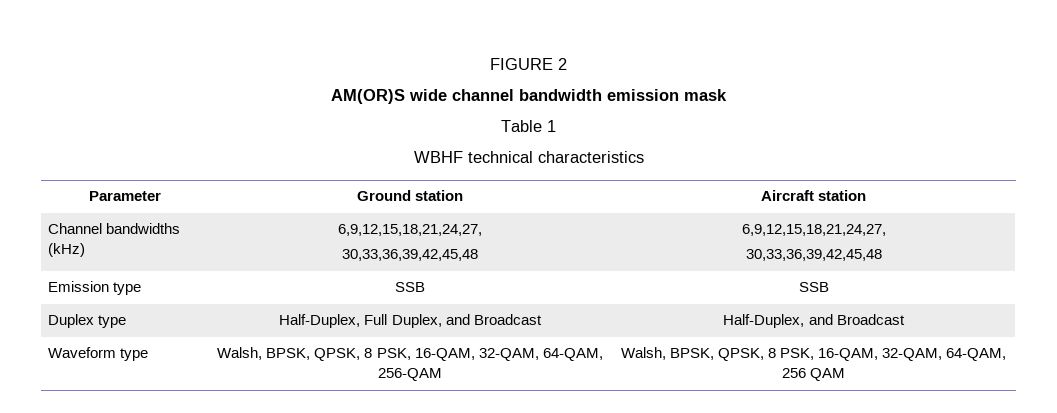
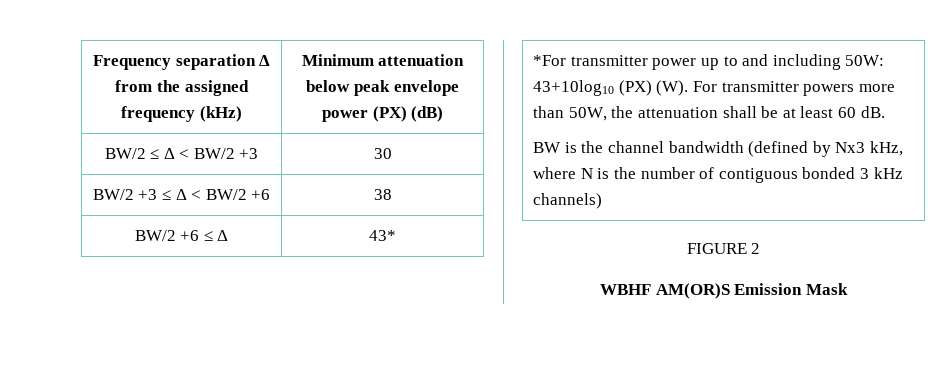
[490,58,567,70] [331,89,727,104] [501,120,556,132] [413,151,644,163] [89,191,161,201] [356,190,464,201] [760,190,867,201] [48,223,181,234] [48,243,86,257] [338,224,482,236] [342,249,478,261] [741,224,886,236] [745,249,882,261] [48,281,142,295] [395,282,425,292] [798,282,829,292] [48,314,127,328] [279,314,542,328] [723,314,905,328] [48,347,149,361] [217,347,603,361] [378,368,442,381] [620,347,1007,361] [781,368,846,381] FIGURE 2 // AM(OR)S wide channel bandwidth emission mask // Table 1 // WBHF technical characteristics // Parameter | Ground station | Aircraft station // Channel bandwidths (kHz) | 6,9,12,15,18,21,24,27, // 30,33,36,39,42,45,48 | 6,9,12,15,18,21,24,27, // 30,33,36,39,42,45,48 // Emission type | SSB | SSB // Duplex type | Half-Duplex, Full Duplex, and Broadcast | Half-Duplex, and Broadcast // Waveform type | Walsh, BPSK, QPSK, 8 PSK, 16-QAM, 32-QAM, 64-QAM, 256-QAM | Walsh, BPSK, QPSK, 8 PSK, 16-QAM, 32-QAM, 64-QAM, 256 QAM -> [92,54,271,70] [115,80,249,96] [121,106,242,122] [301,54,465,66] [306,80,459,96] [321,106,444,122] [104,148,259,159] [373,148,392,159] [92,189,271,200] [373,189,392,200] [134,230,229,241] [369,230,396,241] [533,54,885,70] [533,80,895,96] [533,106,885,121] [533,141,903,157] [533,167,903,183] [533,193,603,209] [686,243,761,254] [600,283,848,299] Frequency separation Δ from the assigned frequency (kHz) | Minimum attenuation below peak envelope power (PX) (dB) // BW/2 ≤ Δ < BW/2 +3 | 30 // BW/2 +3 ≤ Δ < BW/2 +6 | 38 // BW/2 +6 ≤ Δ | 43* // *For transmitter power up to and including 50W: 43+10log10 (PX) (W). For transmitter powers more than 50W, the attenuation shall be at least 60 dB. // BW is the channel bandwidth (defined by Nx3 kHz, where N is the number of contiguous bonded 3 kHz channels) // FIGURE 2 // WBHF AM(OR)S Emission Mask

